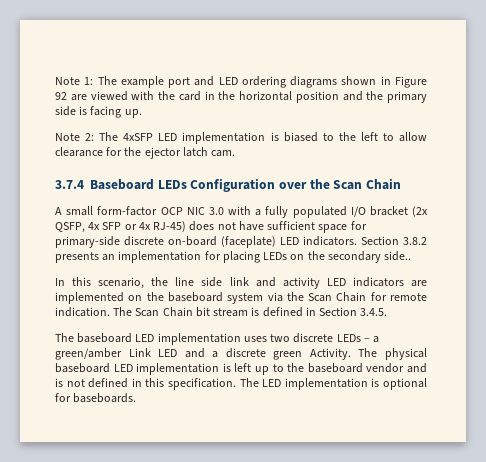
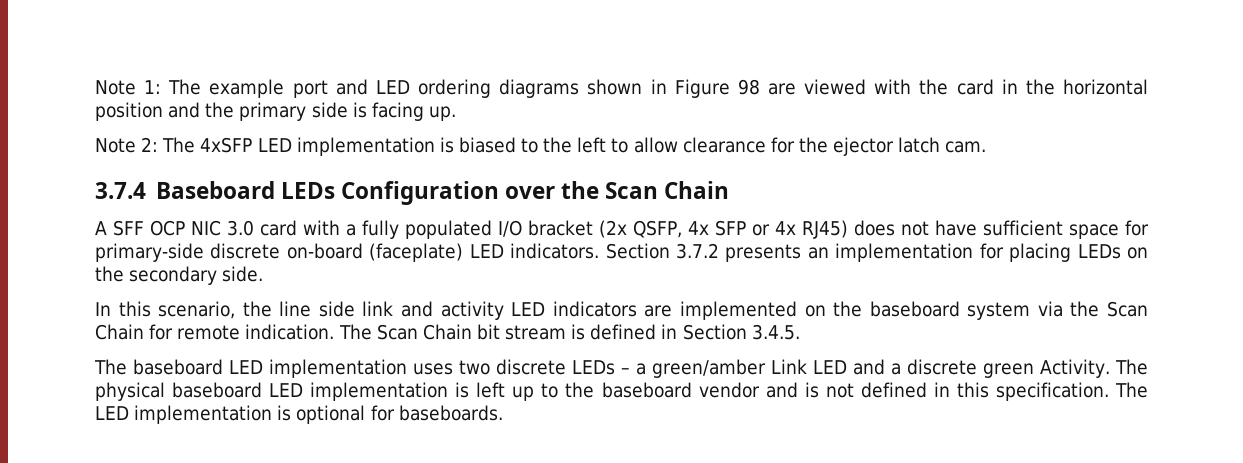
[55,92,67,100] 92 -> [737,79,760,95] 98
[66,206,158,216] small form-factor -> [113,220,145,236] SFF
(224, 211) none -> [260,220,298,236] card
[153,221,187,232] RJ-45) -> [801,220,848,239] RJ45)
[403,237,427,245] 3.8.2 -> [676,243,720,259] 3.7.2
[384,251,412,261] side.. -> [222,266,264,282] side.

